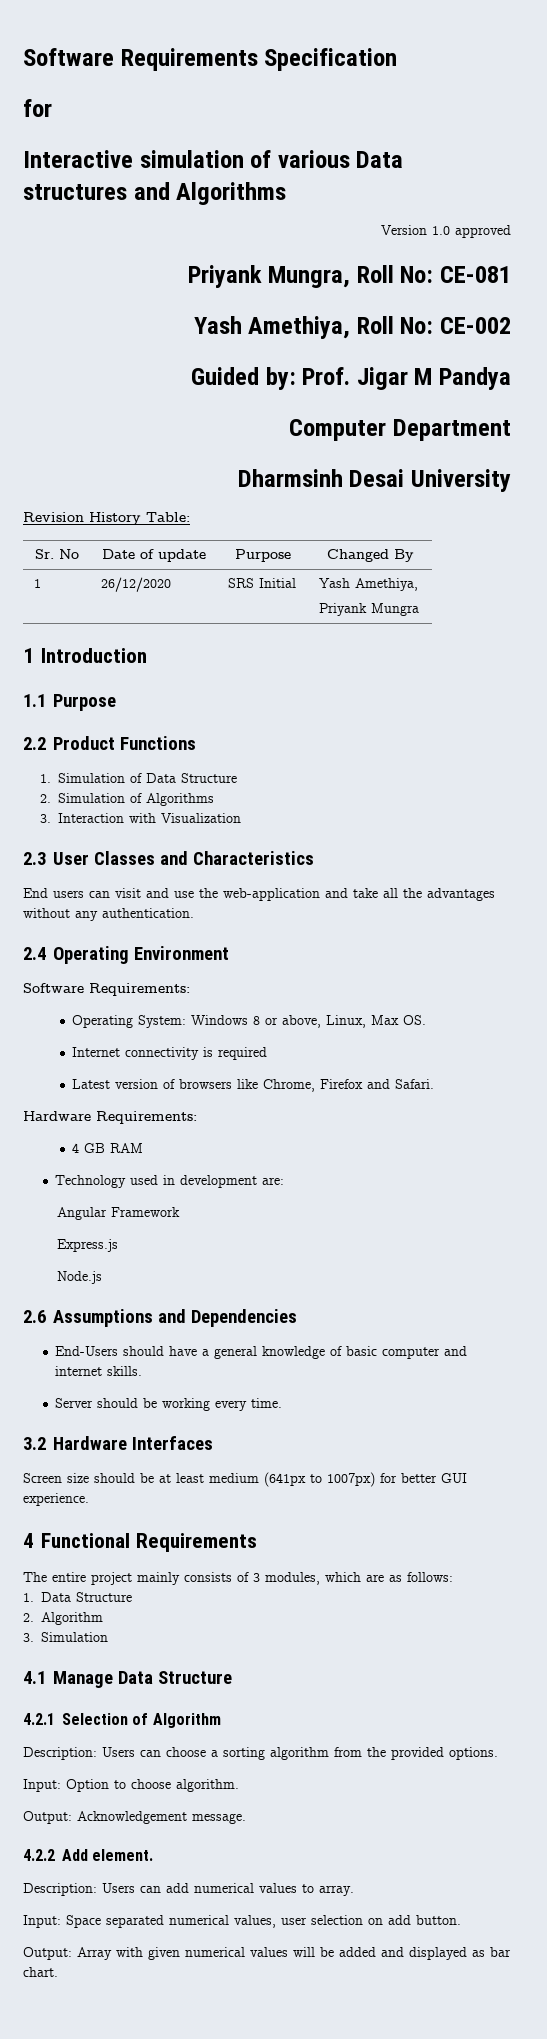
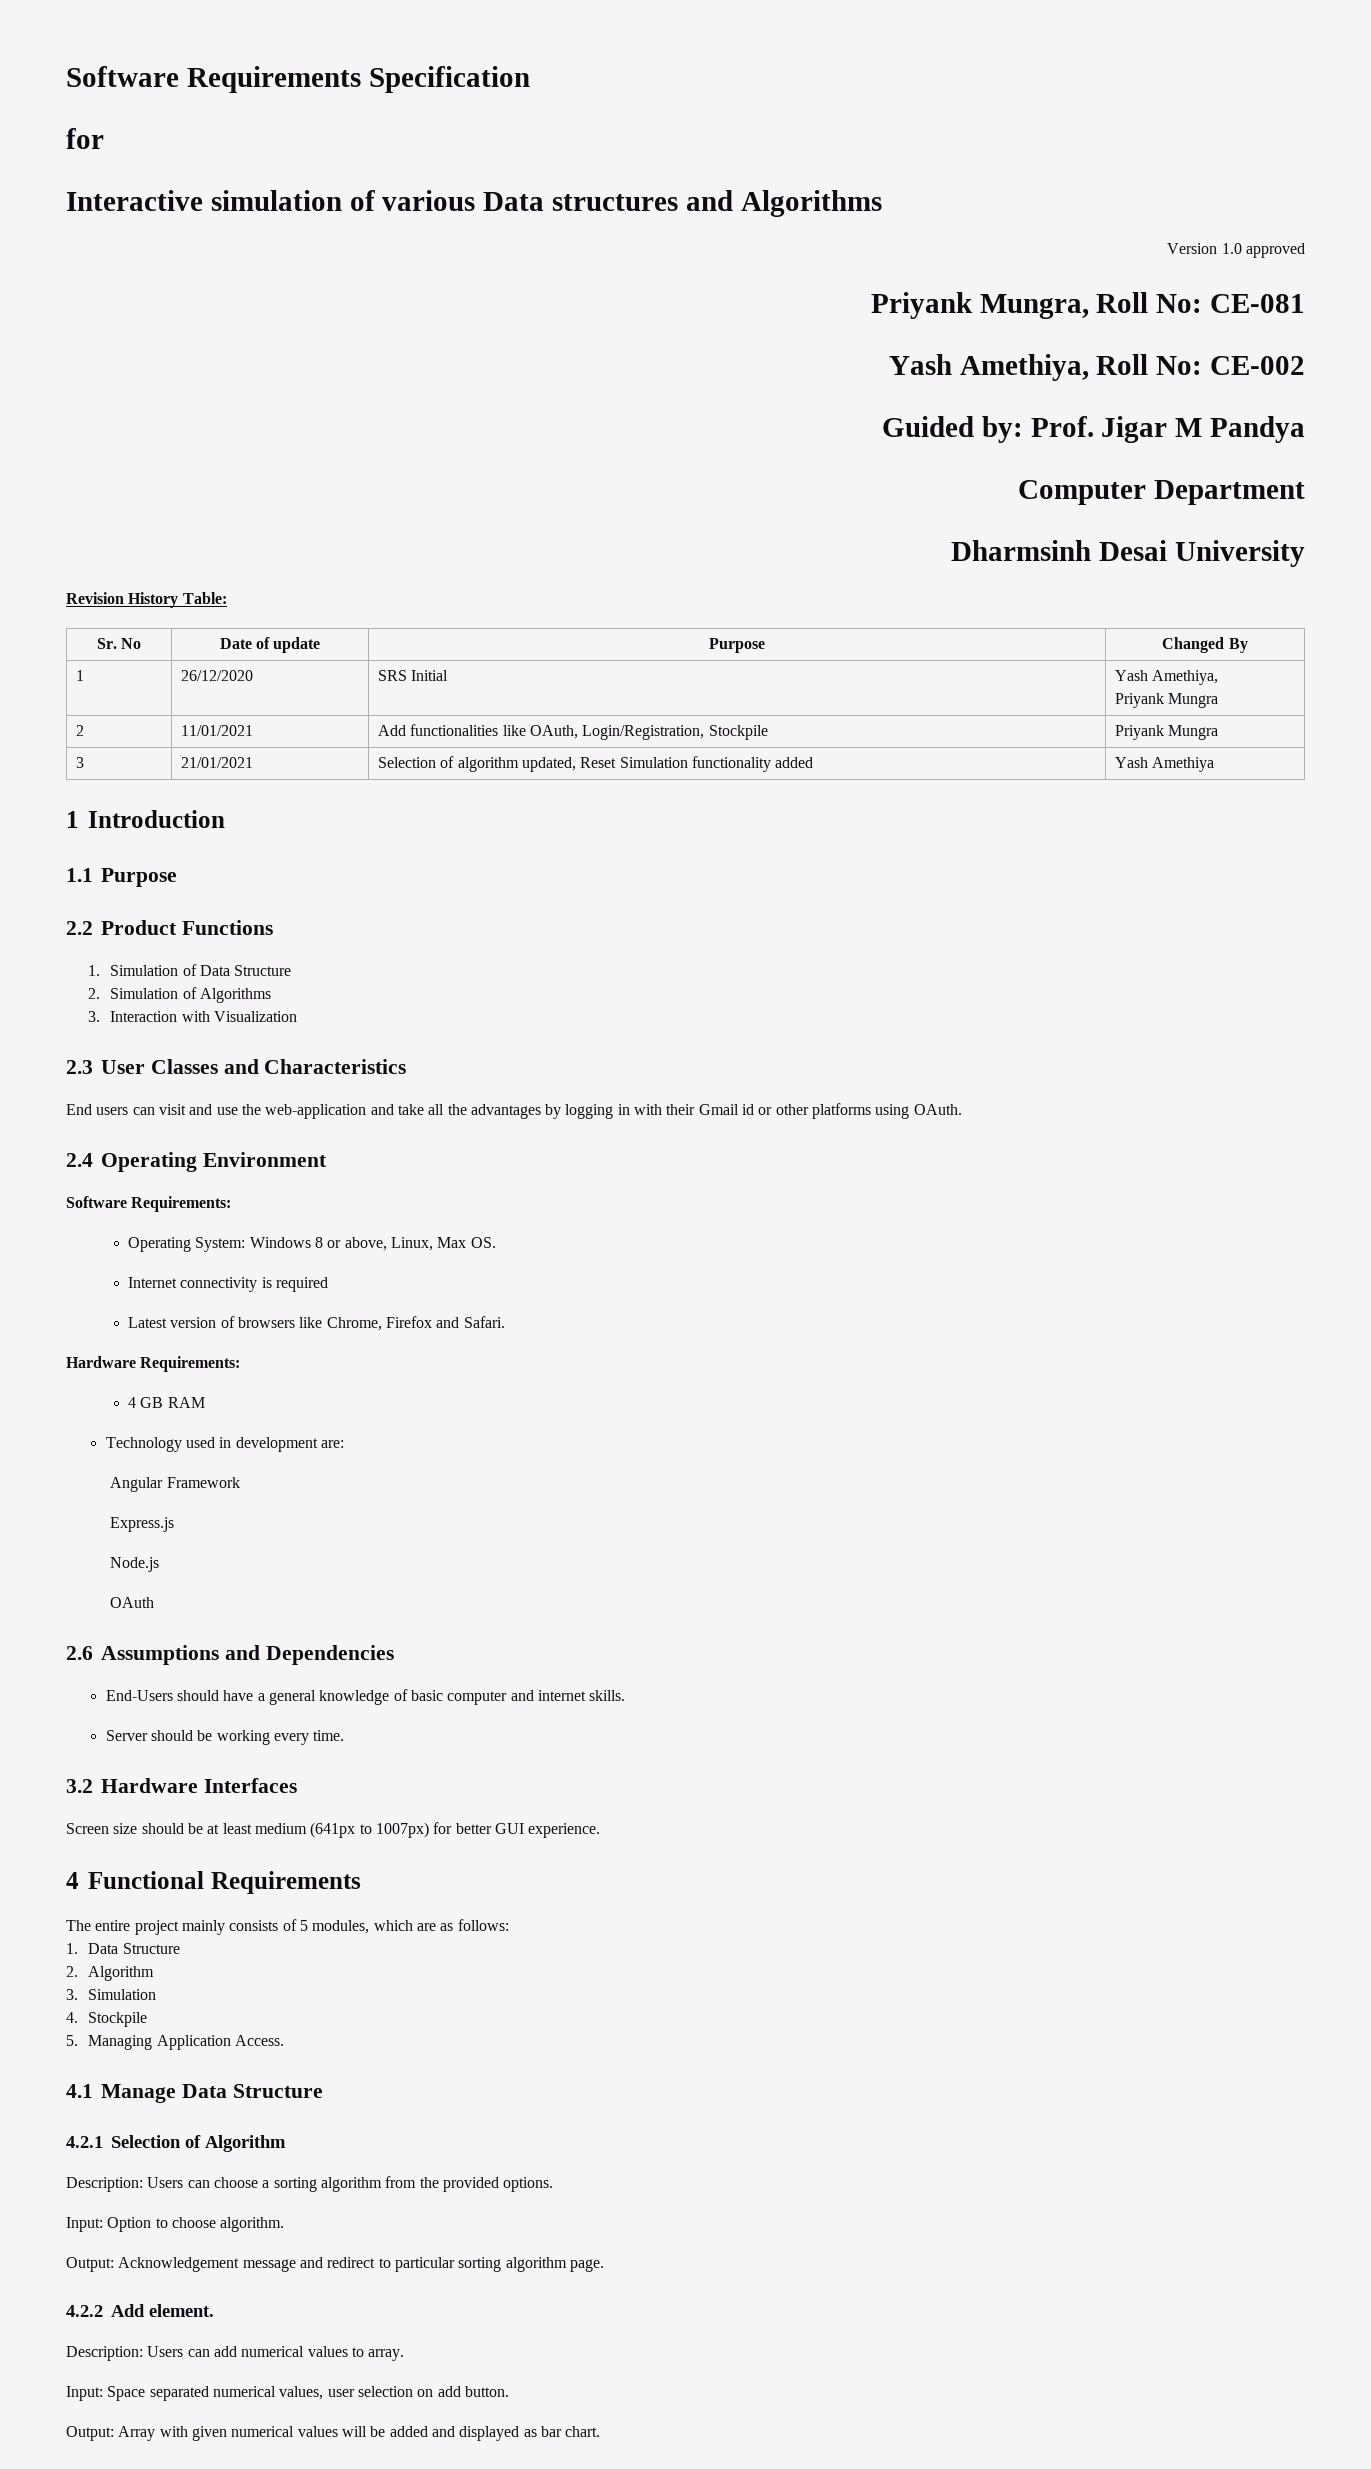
(420, 609) none -> [76,725,85,736] [181,725,254,736] [378,724,768,740] [1115,725,1219,740] [76,757,85,768] [181,757,254,768] [378,756,814,772] [1115,757,1215,772] // 2 | 11/01/2021 | Add functionalities like OAuth, Login/Registration, Stockpile | Priyank Mungra // 3 | 21/01/2021 | Selection of algorithm updated, Reset Simulation functionality added | Yash Amethiya
[23,908,194,921] without any authentication. -> [545,1103,962,1119] by logging in with their Gmail id or other platforms using OAuth.
(102, 1277) none -> [110,1597,155,1608] // OAuth
[253,1573,260,1582] 3 -> [299,1920,308,1931] 5
(108, 1637) none -> [66,2012,148,2027] [66,2035,284,2050] // 4. Stockpile // 5. Managing Application Access.
[192,1813,246,1824] message. -> [242,2257,604,2272] message and redirect to particular sorting algorithm page.

